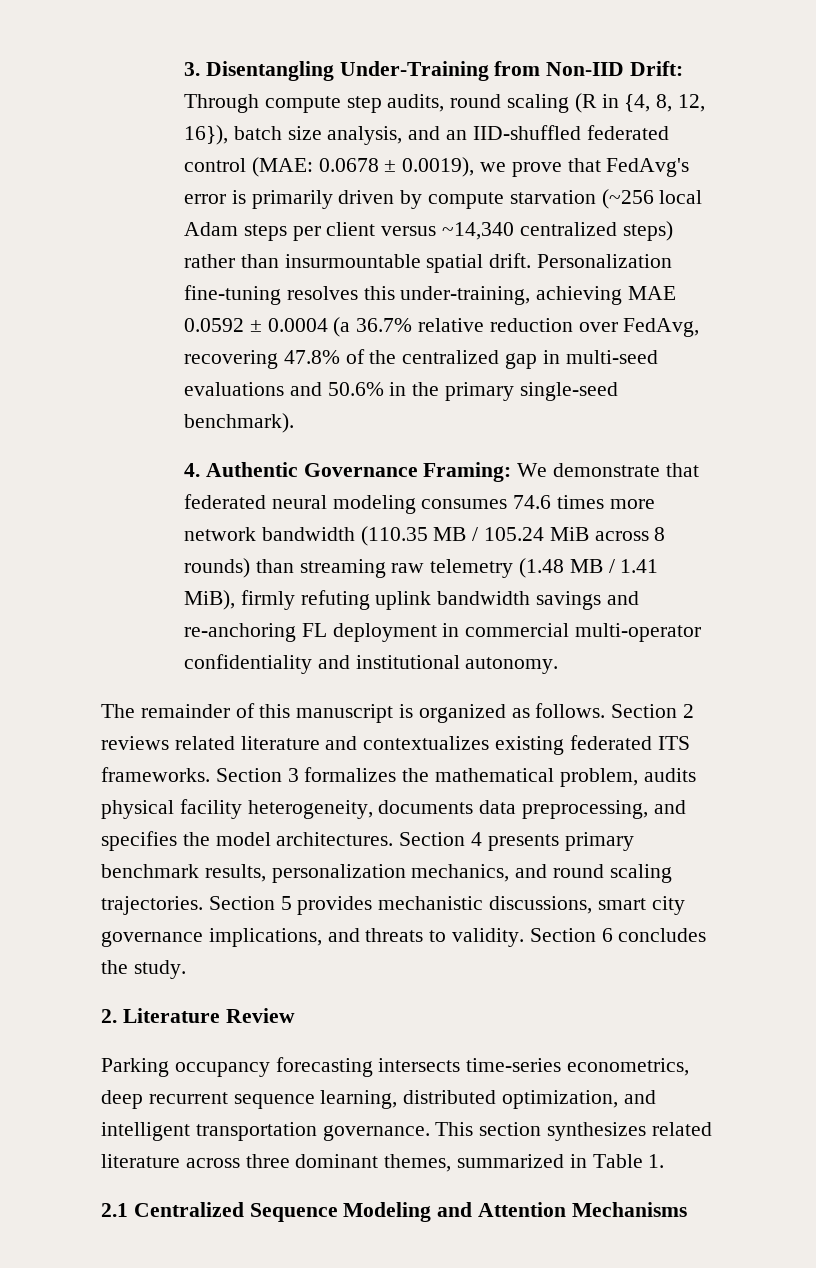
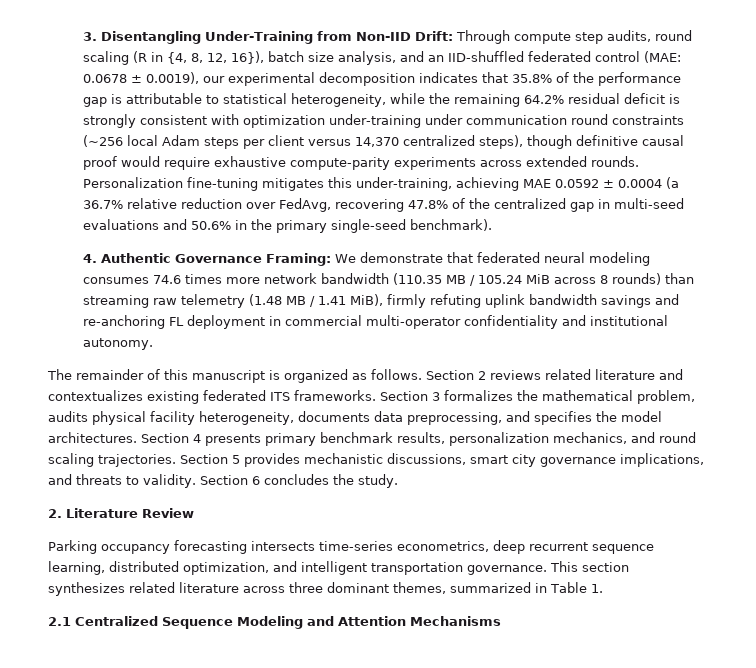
[480,158,690,177] [184,190,596,209] we prove that FedAvg's error is primarily driven by compute starvation -> [203,72,682,86] [83,93,681,107] [83,114,685,128] our experimental decomposition indicates that 35.8% of the performance gap is attributable to statistical heterogeneity, while the remaining 64.2% residual deficit is strongly consistent with optimization under-training under communication round constraints
[442,221,673,241] [184,253,532,273] ~14,340 centralized steps) rather than insurmountable spatial drift. -> [355,135,685,149] [83,156,640,170] 14,370 centralized steps), though definitive causal proof would require exhaustive compute-parity experiments across extended rounds.
[286,286,358,300] resolves -> [262,178,325,191] mitigates

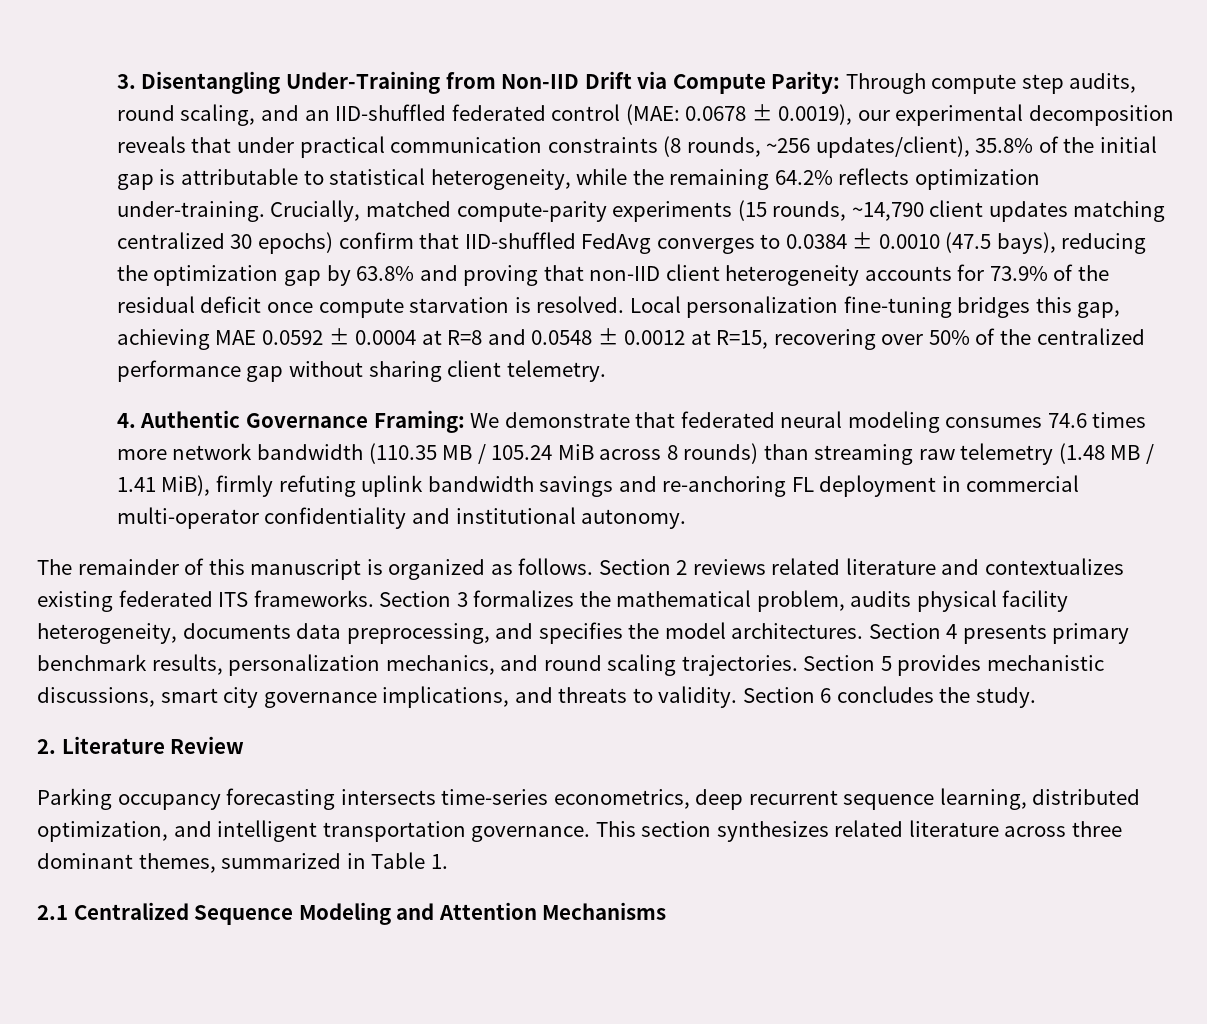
[415,31,454,41] Drift: -> [584,71,841,94] Drift via Compute Parity:
[83,51,397,65] scaling (R in {4, 8, 12, 16}), batch size analysis, -> [180,104,256,126] scaling,
[419,72,509,83] indicates that -> [116,136,970,158] reveals that under practical communication constraints (8 rounds, ~256 updates/client),
[598,72,682,86] performance -> [1099,136,1157,153] initial
[568,93,681,104] [83,114,685,128] [83,135,685,149] [83,156,640,170] [83,177,453,191] residual deficit is strongly consistent with optimization under-training under communication round constraints (~256 local Adam steps per client versus 14,370 centralized steps), though definitive causal proof would require exhaustive compute-parity experiments across extended rounds. Personalization fine-tuning mitigates this under-training, -> [838,168,1040,190] [116,200,1166,222] [116,232,1147,254] [116,264,1109,286] [116,296,1121,318] reflects optimization under-training. Crucially, matched compute-parity experiments (15 rounds, ~14,790 client updates matching centralized 30 epochs) confirm that IID-shuffled FedAvg converges to 0.0384 ± 0.0010 (47.5 bays), reducing the optimization gap by 63.8% and proving that non-IID client heterogeneity accounts for 73.9% of the residual deficit once compute starvation is resolved. Local personalization fine-tuning bridges this gap,
[666,177,680,189] [83,198,685,212] [83,219,493,233] (a 36.7% relative reduction over FedAvg, recovering 47.8% of the centralized gap in multi-seed evaluations and 50.6% in the primary single-seed benchmark). -> [421,328,1145,350] [116,360,606,382] at R=8 and 0.0548 ± 0.0012 at R=15, recovering over 50% of the centralized performance gap without sharing client telemetry.

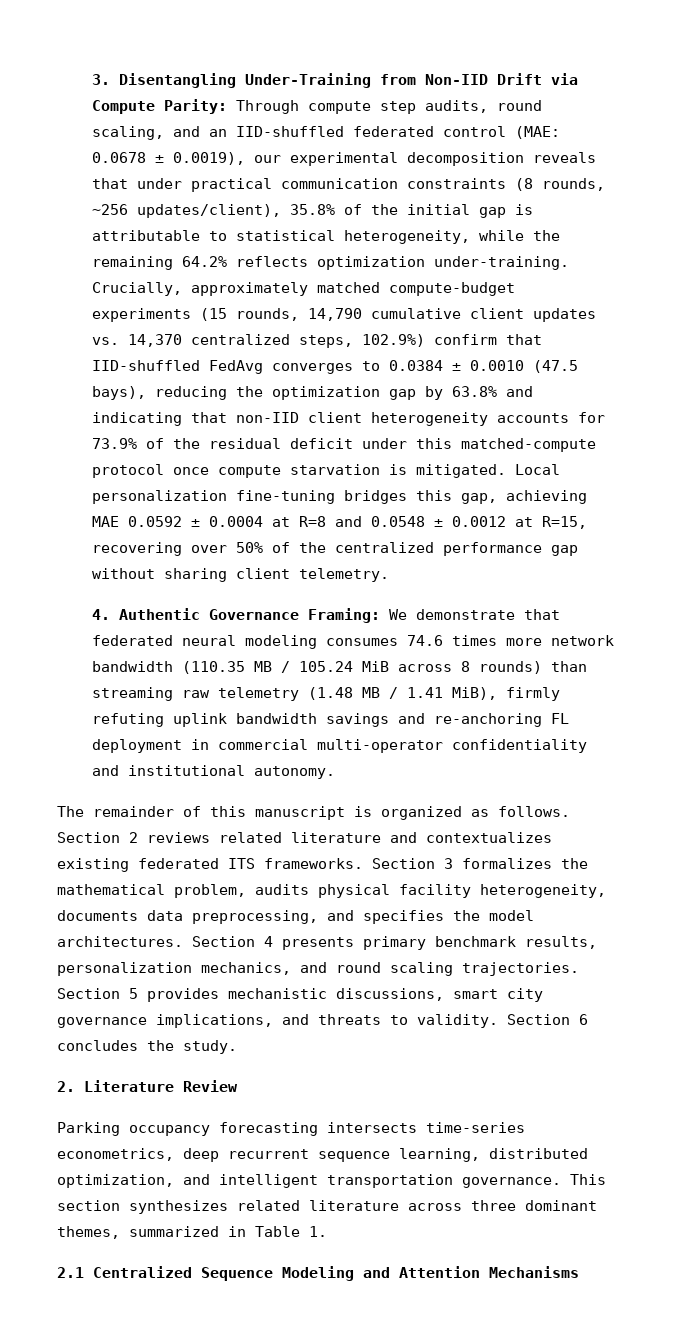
[365,200,1166,222] [116,232,333,254] matched compute-parity experiments (15 rounds, ~14,790 client updates matching centralized 30 epochs) -> [191,282,516,296] [92,308,597,322] [92,334,426,348] approximately matched compute-budget experiments (15 rounds, 14,790 cumulative client updates vs. 14,370 centralized steps, 102.9%)
[463,265,539,286] proving -> [92,412,183,426] indicating
(262, 304) none -> [362,438,597,452] [92,464,165,478] under this matched-compute protocol
[536,296,625,313] resolved. -> [416,464,507,478] mitigated.

